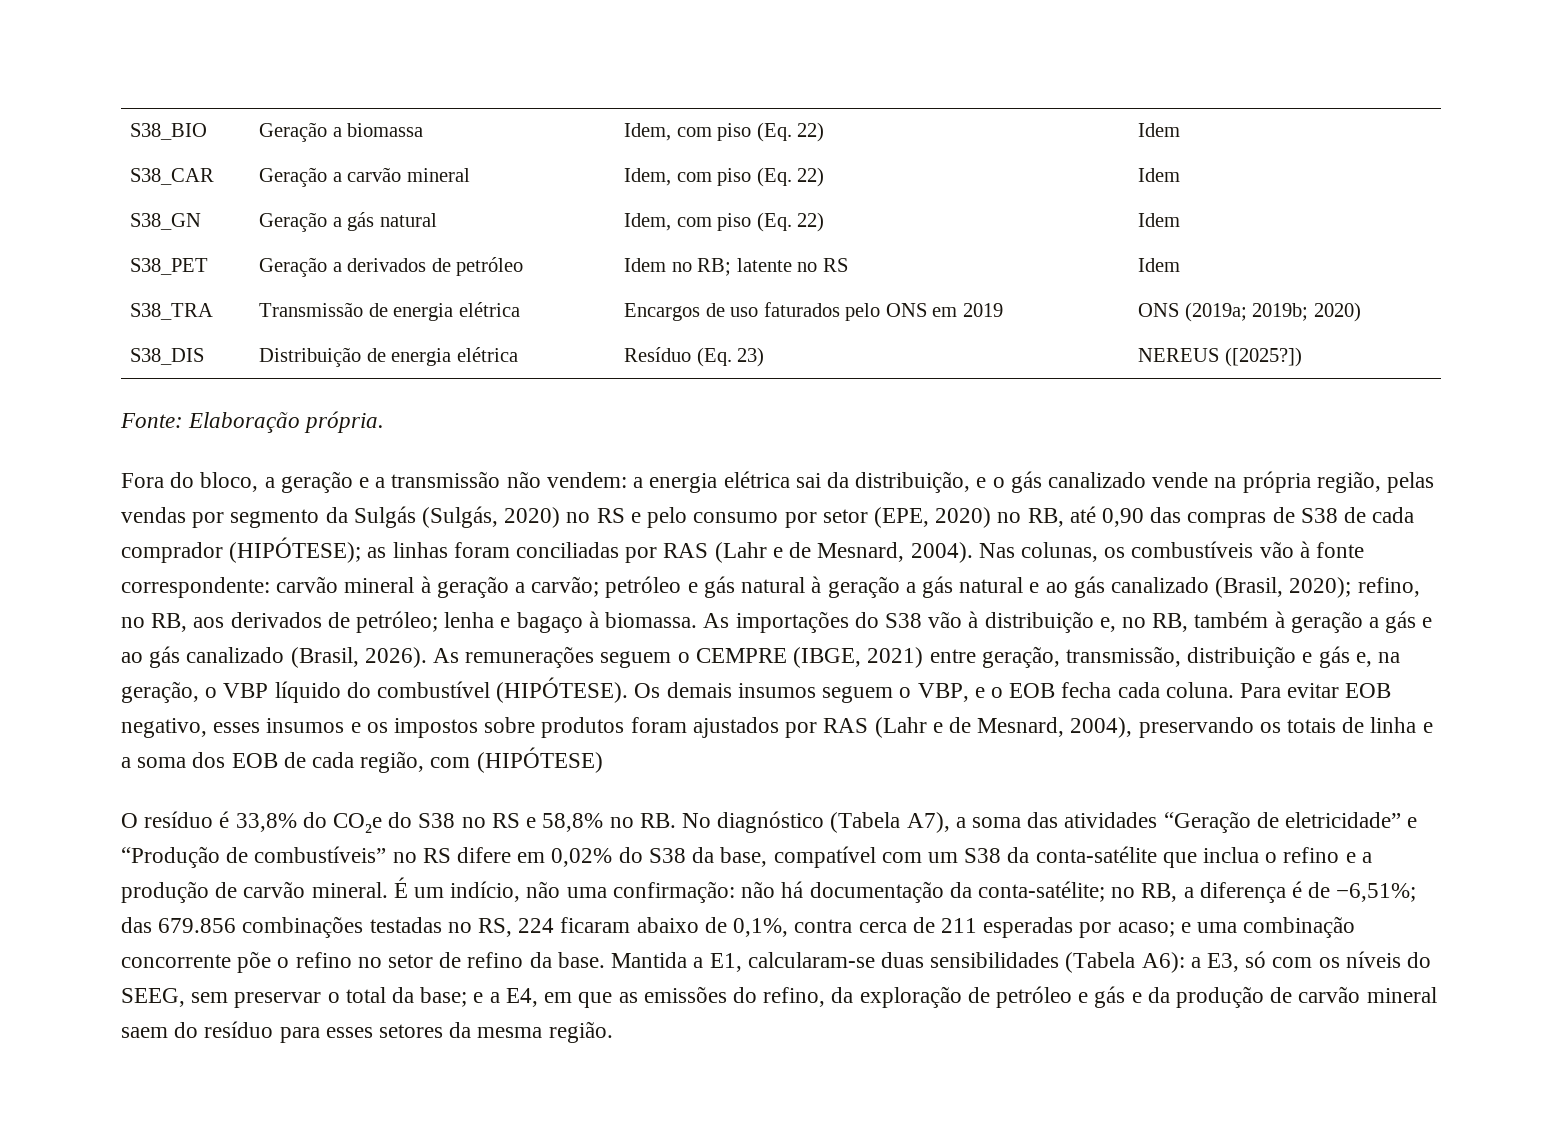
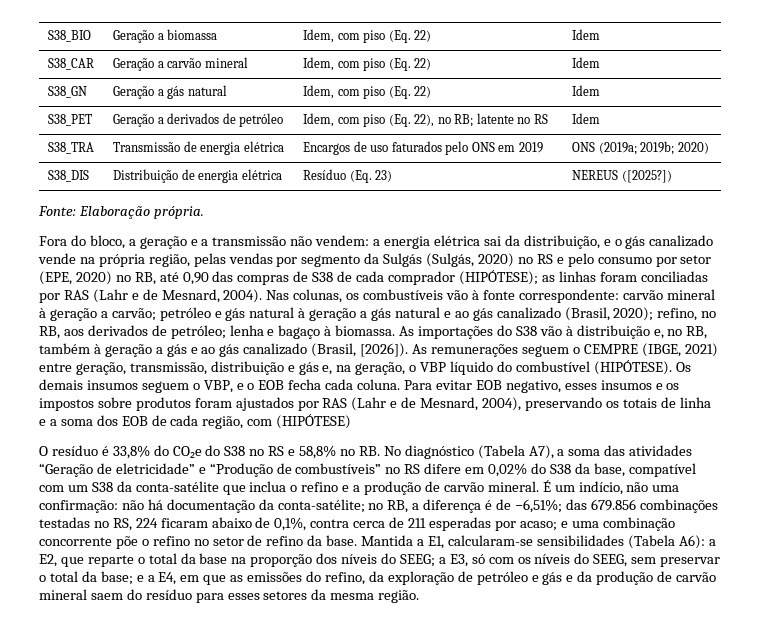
[624,258,667,272] Idem -> [303,113,435,127] Idem, com piso (Eq. 22),
[364,647,427,668] 2026). -> [360,343,409,357] [2026]).
[880,952,924,968] duas -> (533, 540) none
(1201, 962) none -> [39,553,446,567] E2, que reparte o total da base na proporção dos níveis do SEEG; a

